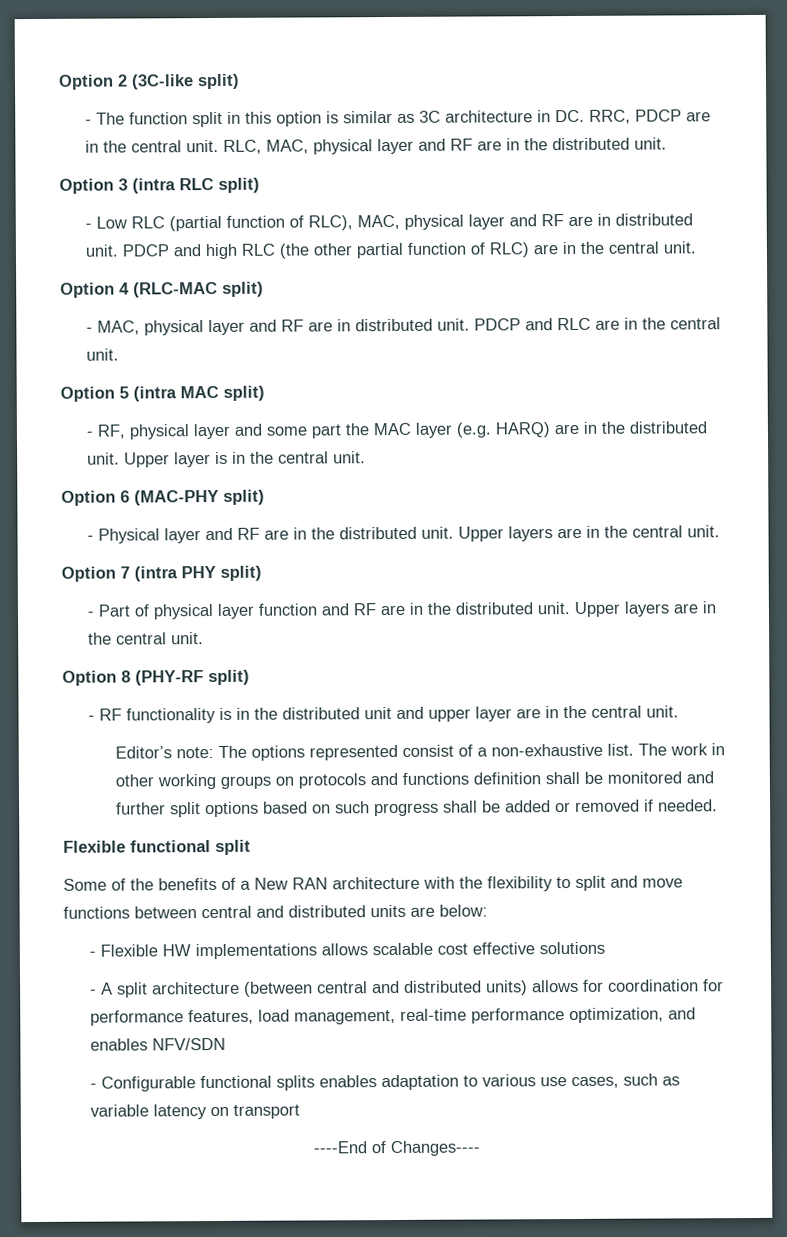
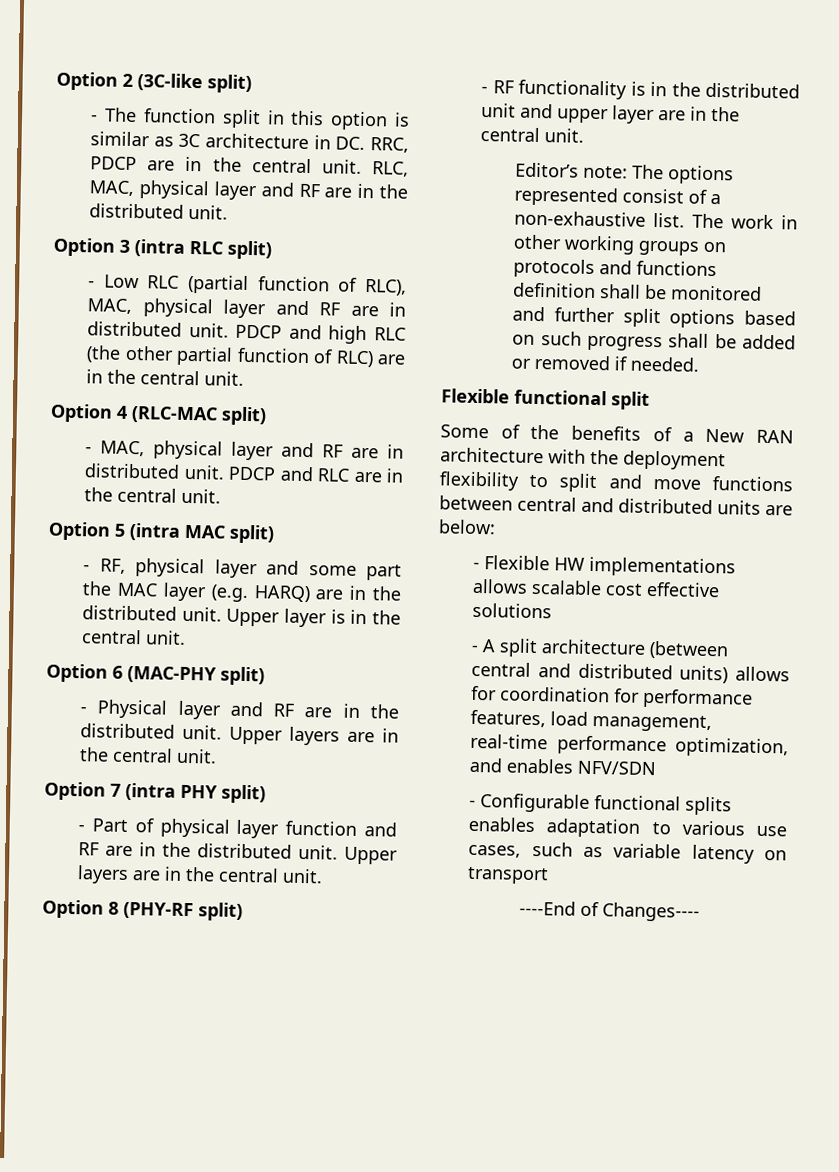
(483, 882) none -> [623,450,726,471] deployment

